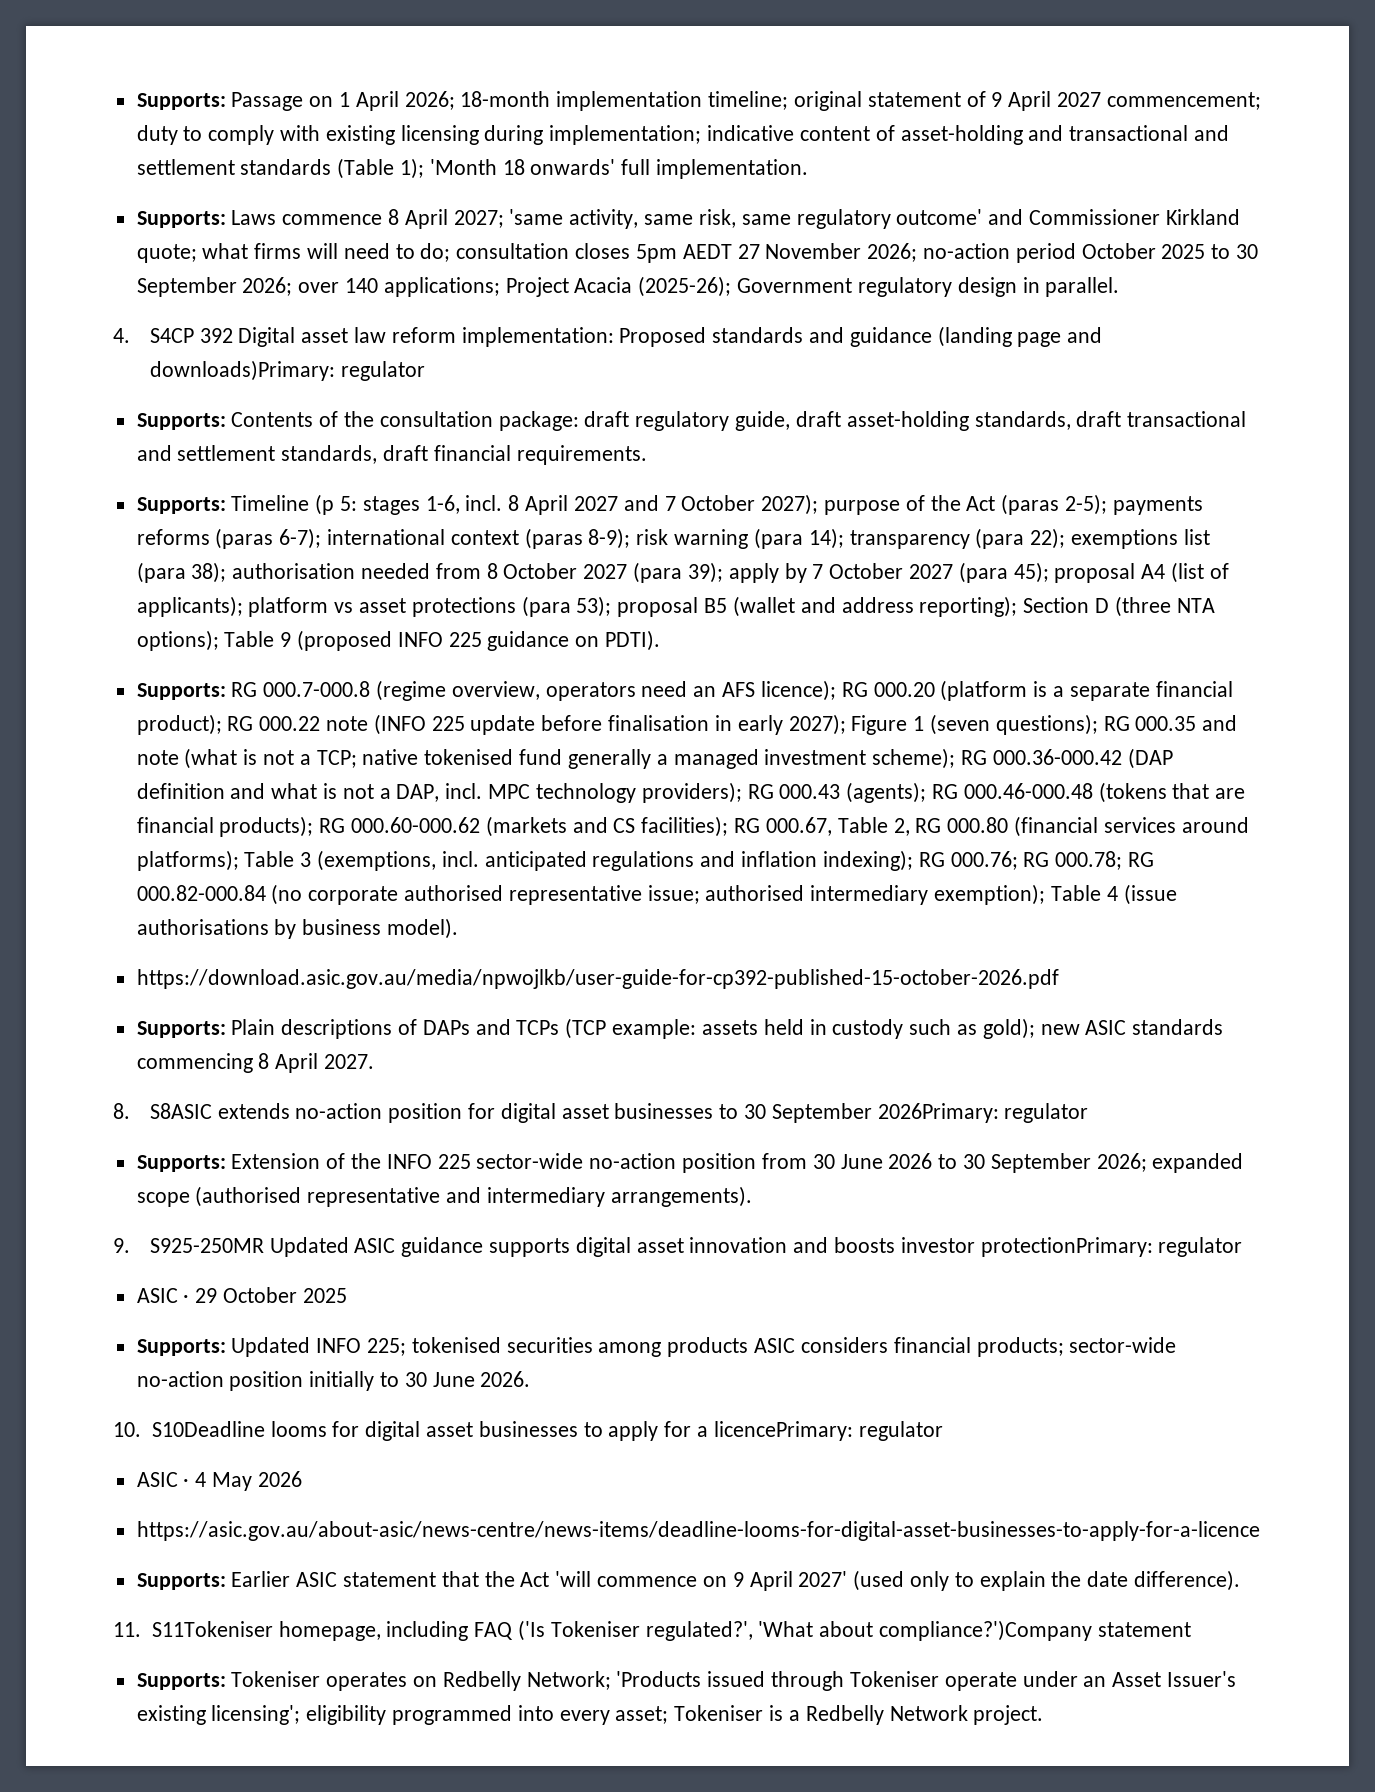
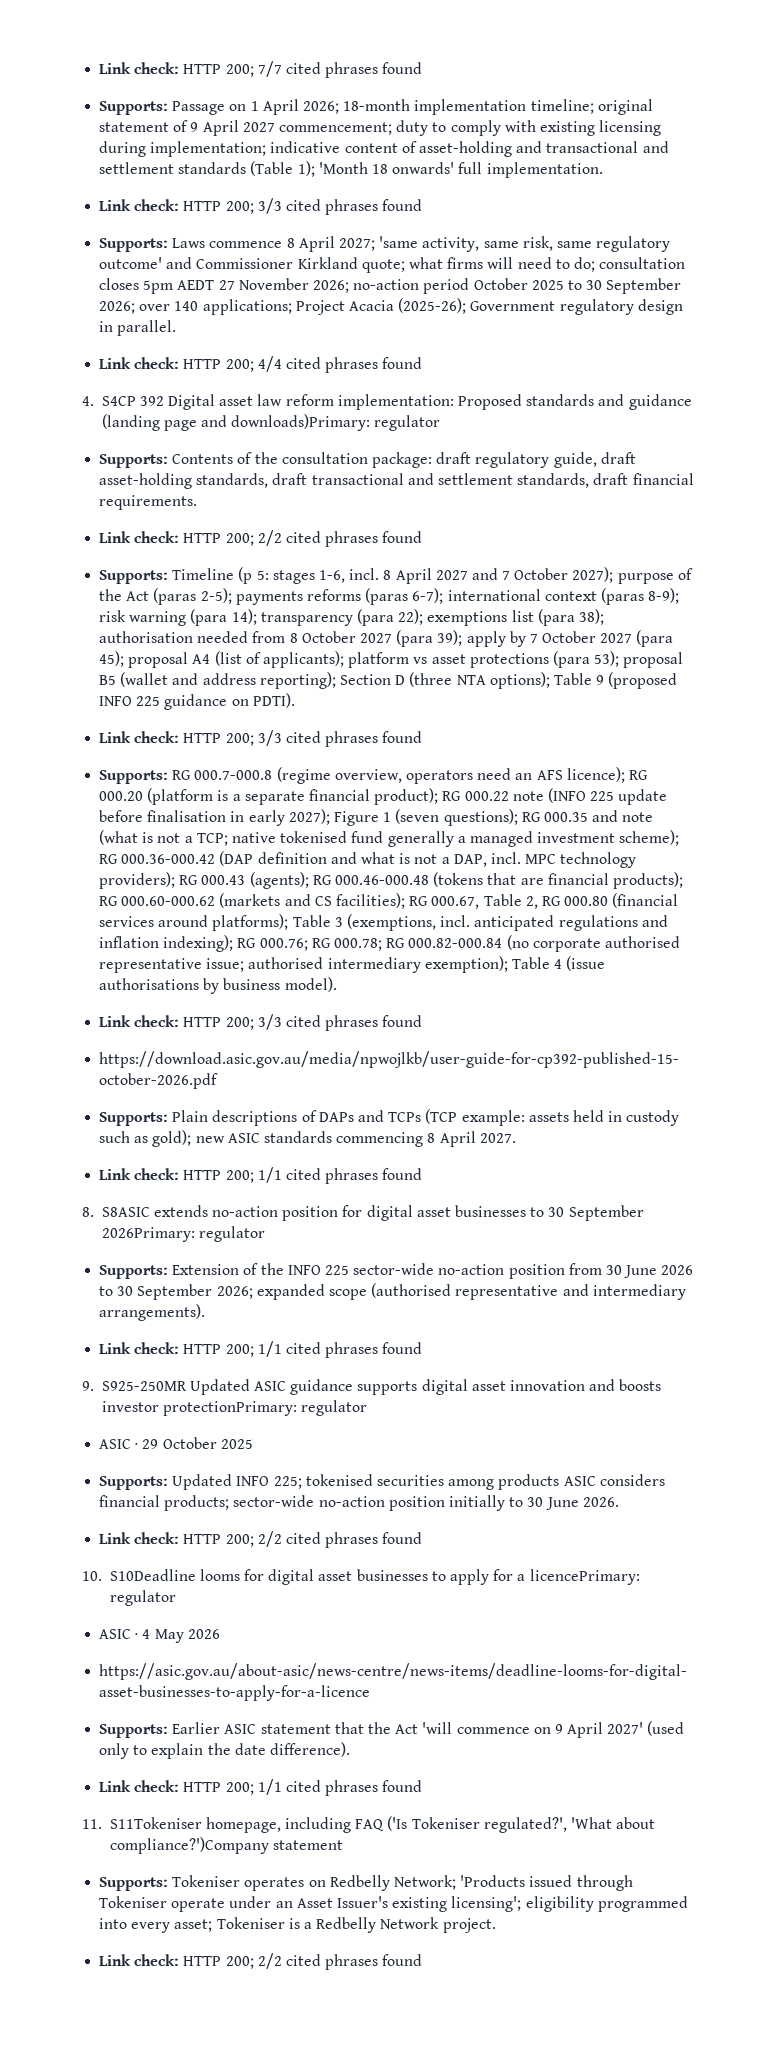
(136, 101) none -> [99,61,423,78] Link check: HTTP 200; 7/7 cited phrases found //
(809, 169) none -> [99,198,423,215] // Link check: HTTP 200; 3/3 cited phrases found
(1120, 287) none -> [99,356,423,373] // Link check: HTTP 200; 4/4 cited phrases found
(647, 455) none -> [99,530,423,547] // Link check: HTTP 200; 2/2 cited phrases found
(661, 640) none -> [99,730,423,747] // Link check: HTTP 200; 3/3 cited phrases found
(459, 928) none -> [99,1014,423,1031] // Link check: HTTP 200; 3/3 cited phrases found
(375, 1061) none -> [99,1167,423,1184] // Link check: HTTP 200; 1/1 cited phrases found
(752, 1196) none -> [99,1341,423,1358] // Link check: HTTP 200; 1/1 cited phrases found
(531, 1379) none -> [99,1531,423,1548] // Link check: HTTP 200; 2/2 cited phrases found
(1240, 1580) none -> [99,1779,423,1796] // Link check: HTTP 200; 1/1 cited phrases found
(1044, 1715) none -> [99,1953,423,1970] // Link check: HTTP 200; 2/2 cited phrases found

